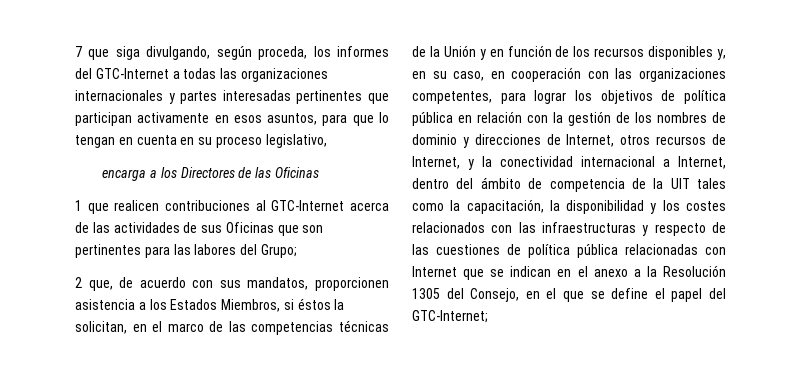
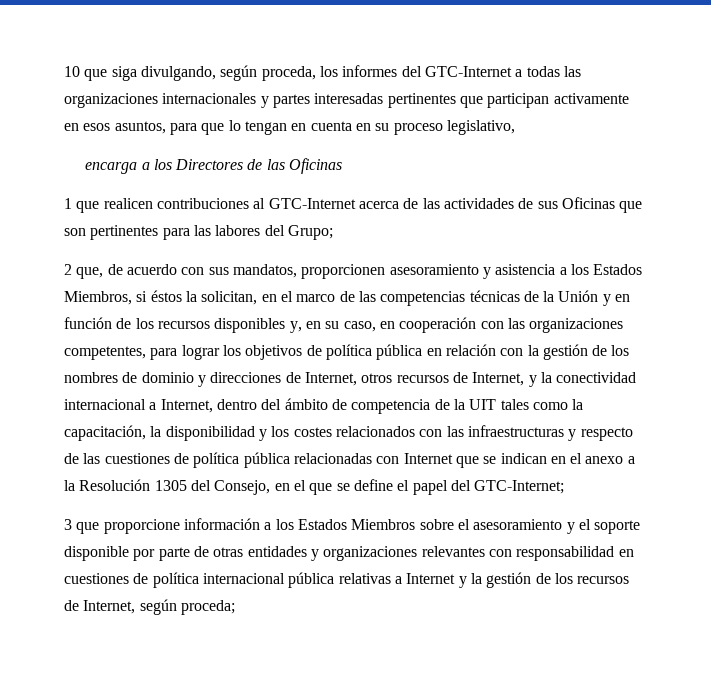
[75,46,82,57] 7 -> [64,66,80,77] 10
(389, 284) none -> [389,264,491,279] asesoramiento y
(488, 316) none -> [64,518,641,534] [64,546,634,561] [64,572,630,588] [64,599,235,615] // 3 que proporcione información a los Estados Miembros sobre el asesoramiento y el soporte disponible por parte de otras entidades y organizaciones relevantes con responsabilidad en cuestiones de política internacional pública relativas a Internet y la gestión de los recursos de Internet, según proceda;

